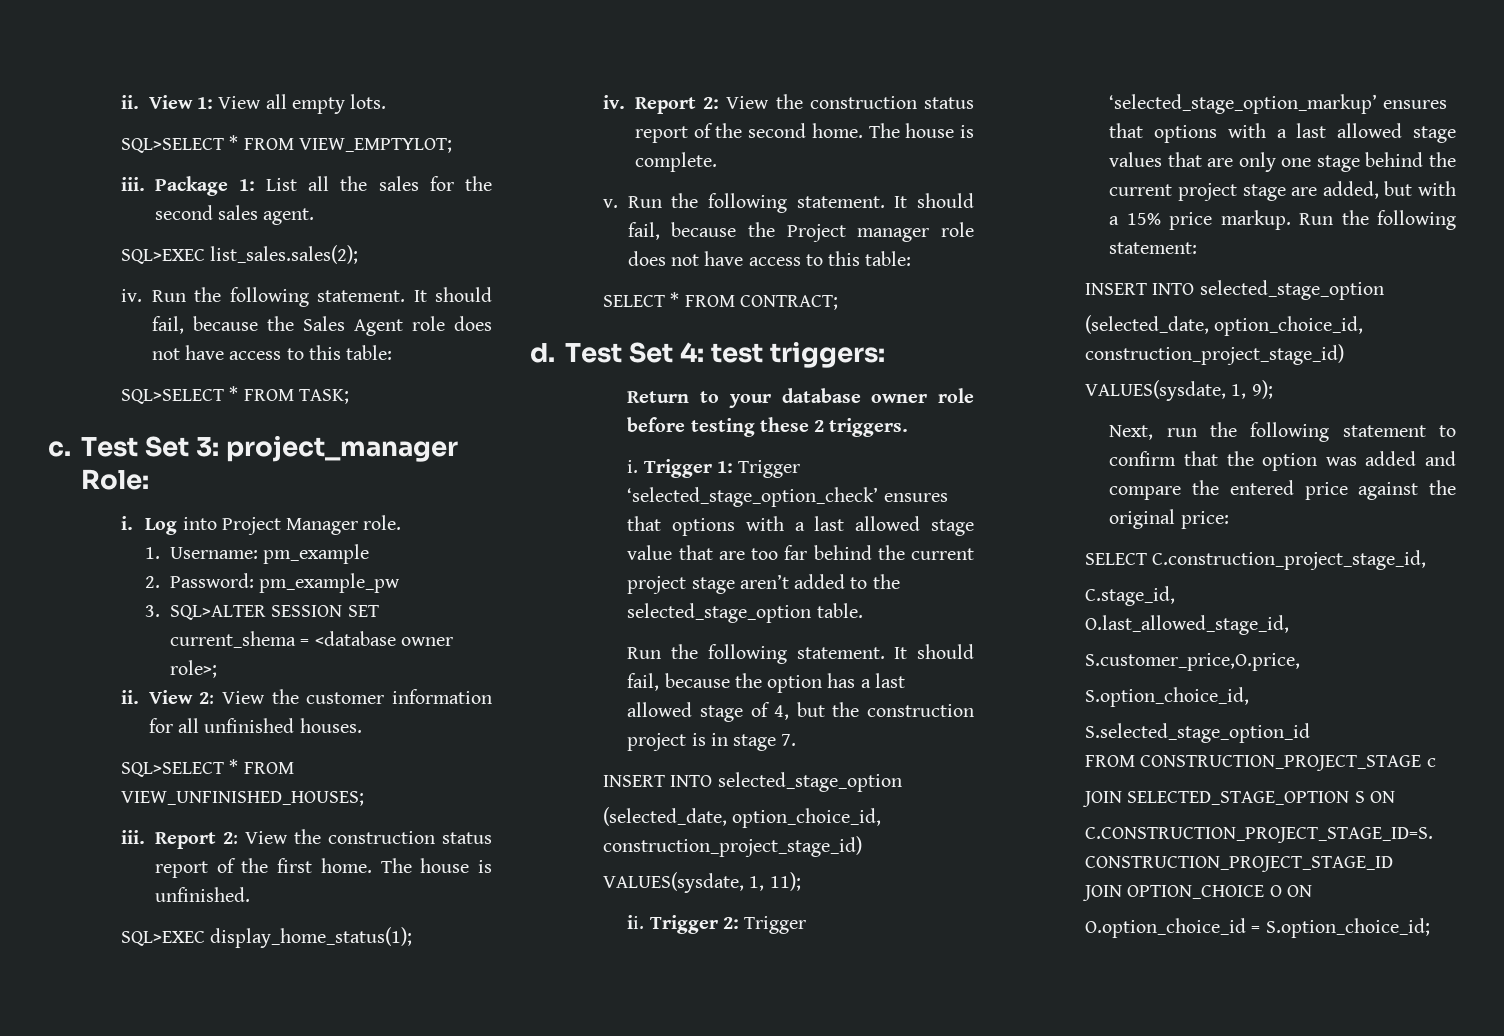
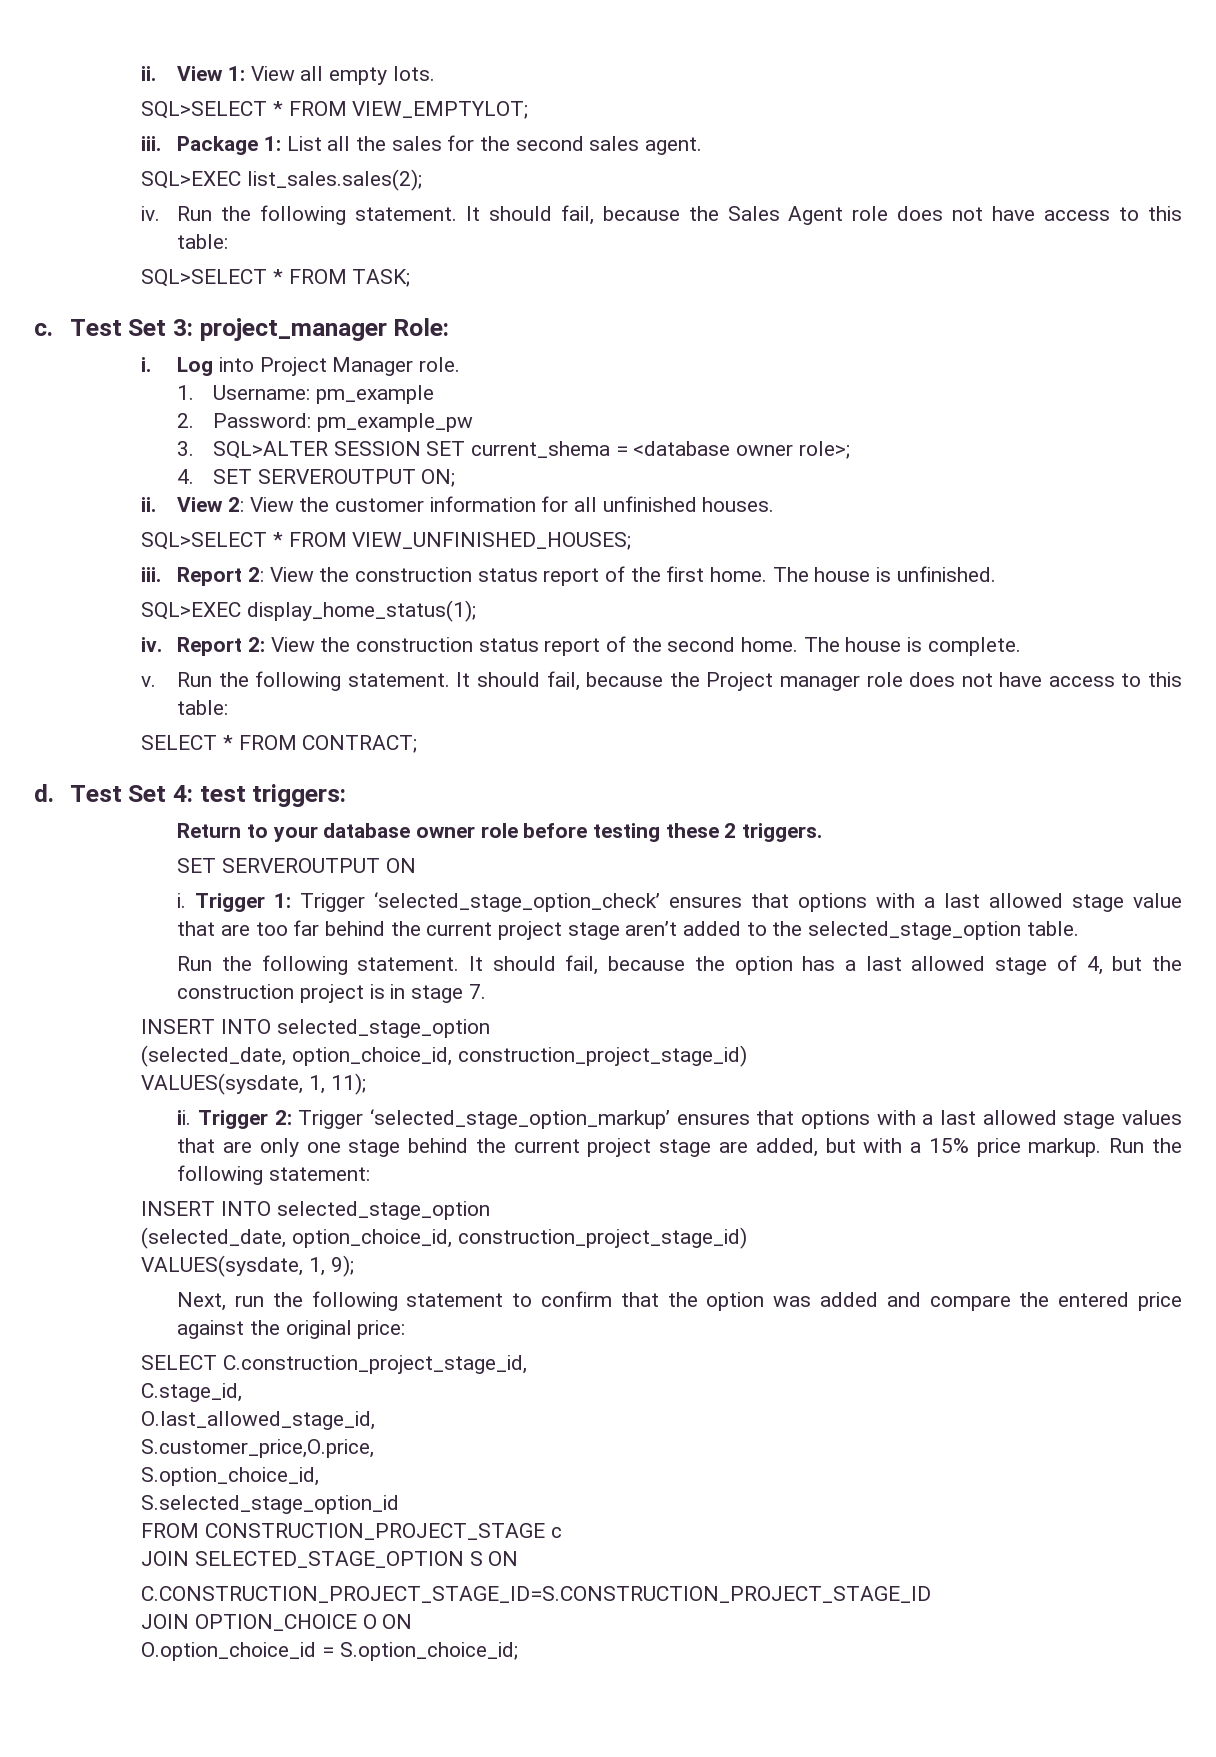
(218, 669) none -> [177,469,456,487] // 4. SET SERVEROUTPUT ON;
(909, 427) none -> [177,858,416,873] // SET SERVEROUTPUT ON

